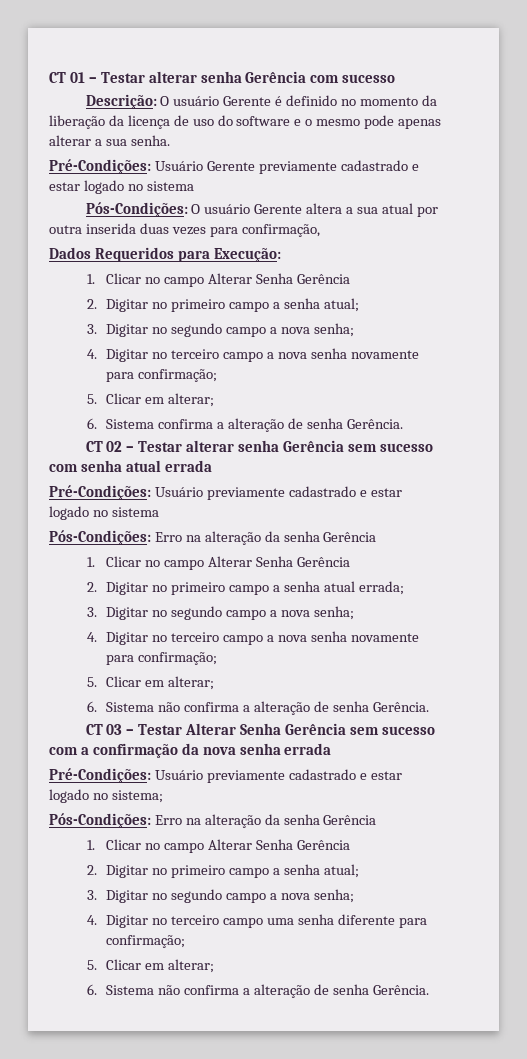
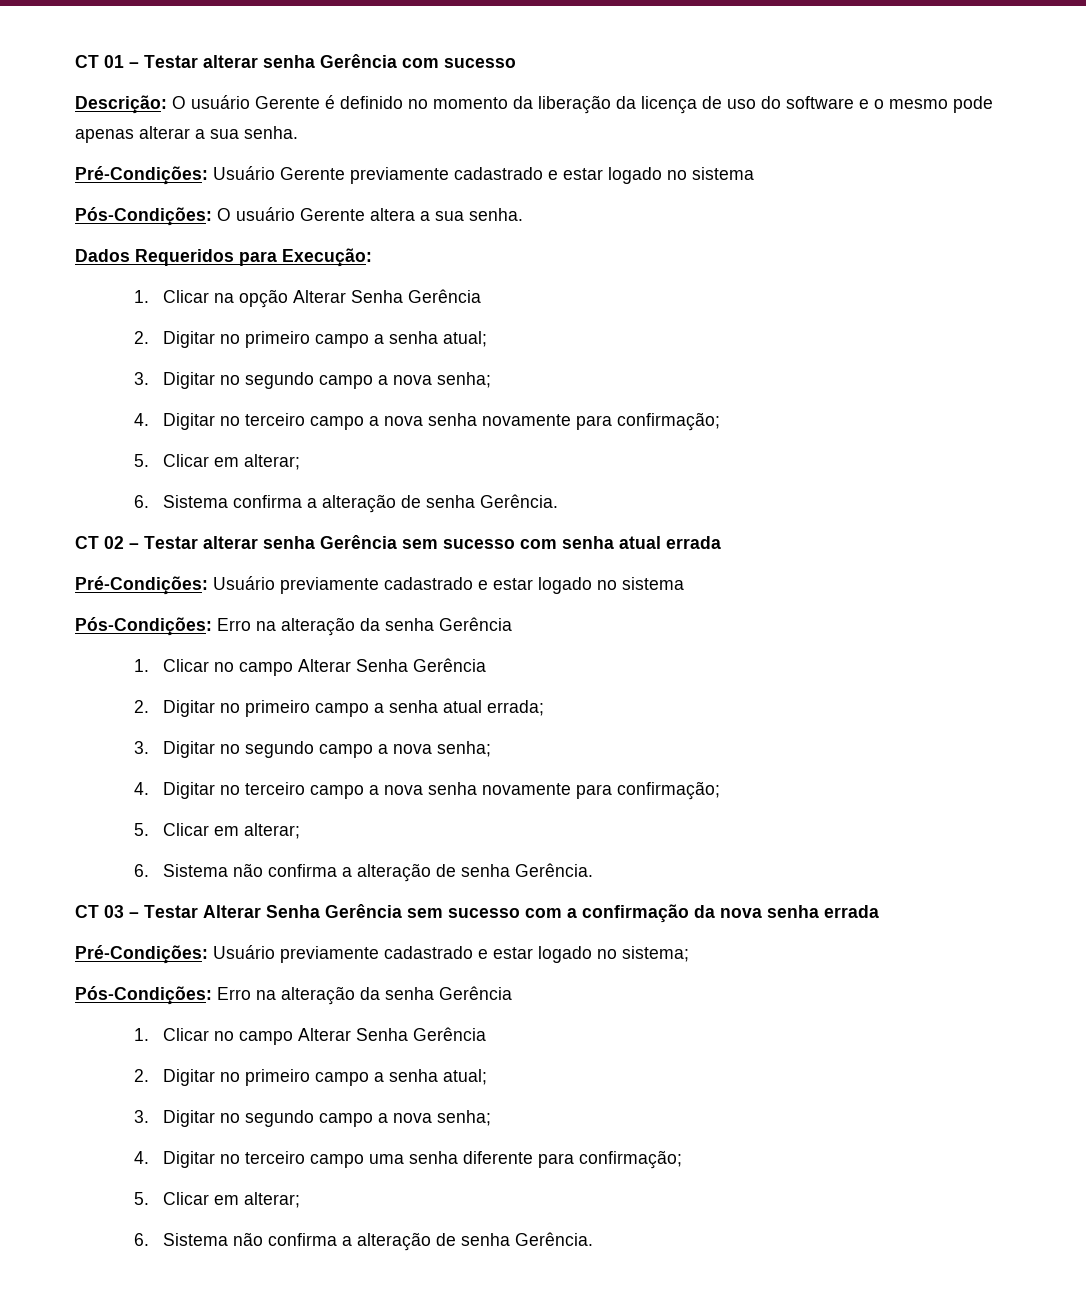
[381,203,438,217] [49,223,320,237] atual por outra inserida duas vezes para confirmação, -> [469,208,523,221] senha.
[145,277,204,287] no campo -> [213,289,288,308] na opção

